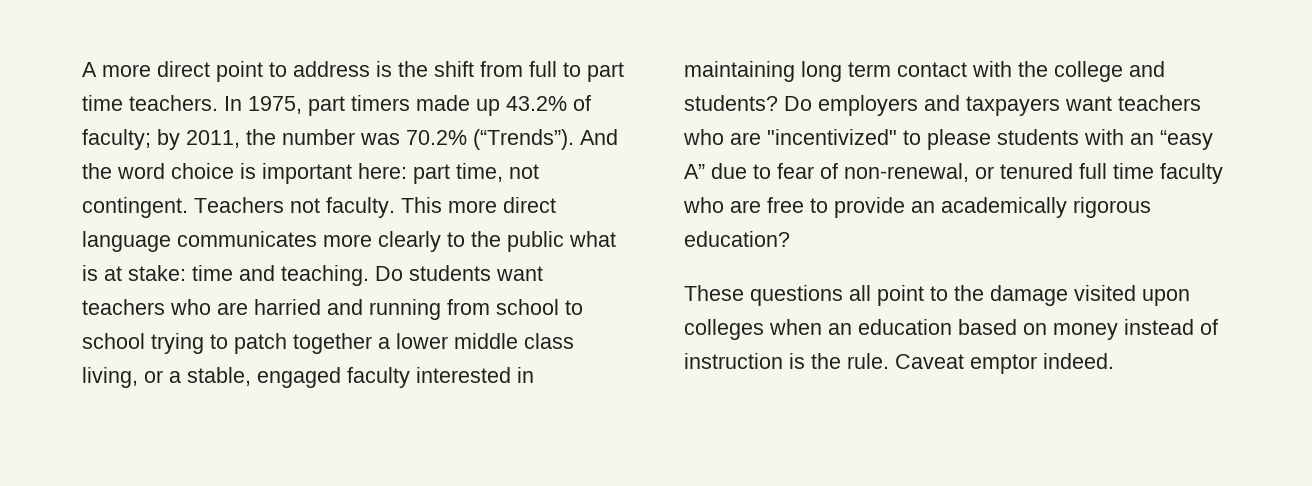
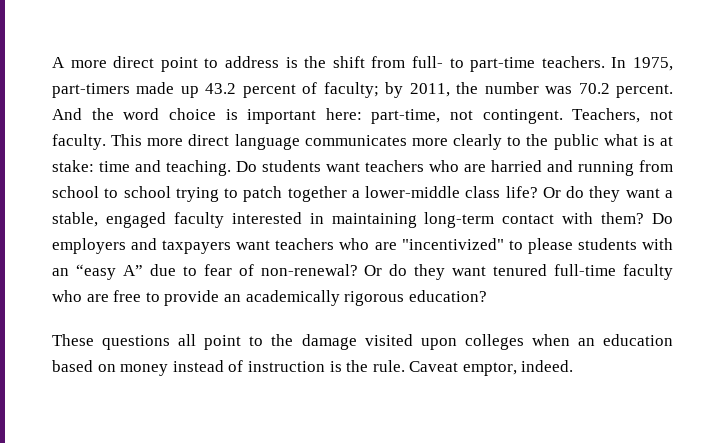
[529,61,624,82] [82,95,567,116] full to part time teachers. In 1975, part timers made up 43.2% -> [412,56,674,72] [52,82,296,98] full- to part-time teachers. In 1975, part-timers made up 43.2 percent
[406,129,574,150] 70.2% (“Trends”). -> [578,83,673,98] 70.2 percent.
[413,163,503,184] part time, -> [371,109,441,124] part-time,
[194,197,284,213] Teachers -> [572,108,641,123] Teachers,
[396,333,574,349] [82,367,163,388] lower middle class living, or -> [365,186,660,202] lower-middle class life? Or do they want
[801,61,1165,82] [684,95,778,111] long term contact with the college and students? -> [424,212,645,228] long-term contact with them?
[844,163,1154,182] non-renewal, or tenured full time -> [260,264,617,280] non-renewal? Or do they want tenured full-time
[970,354,1037,374] emptor -> [462,362,517,376] emptor,

